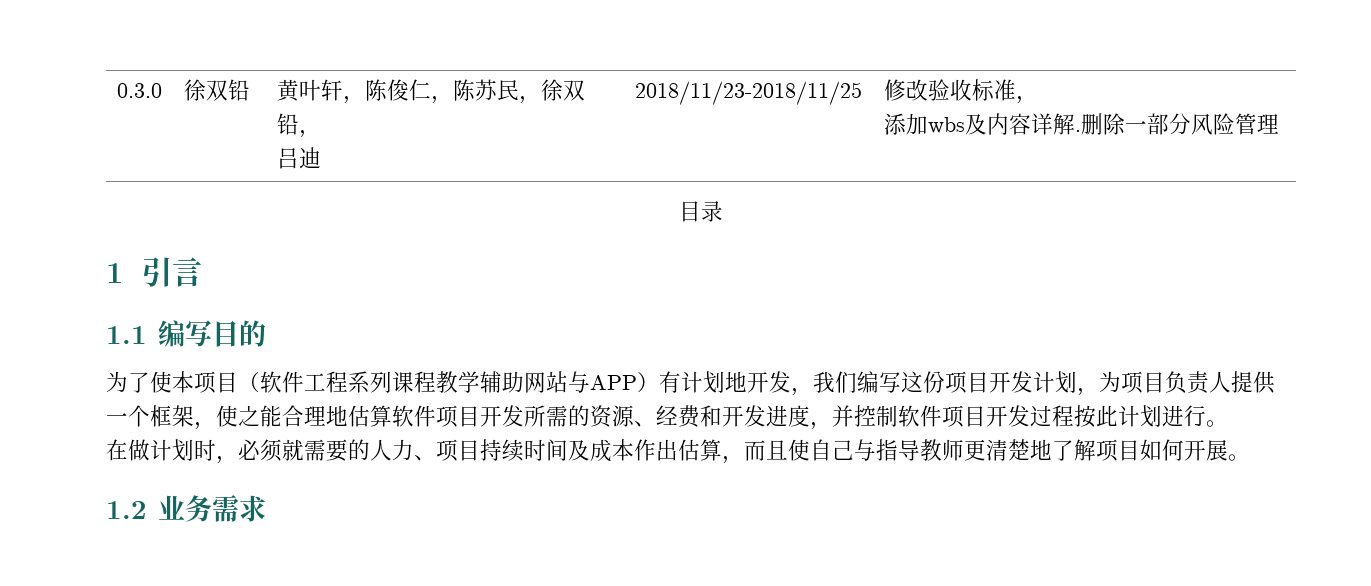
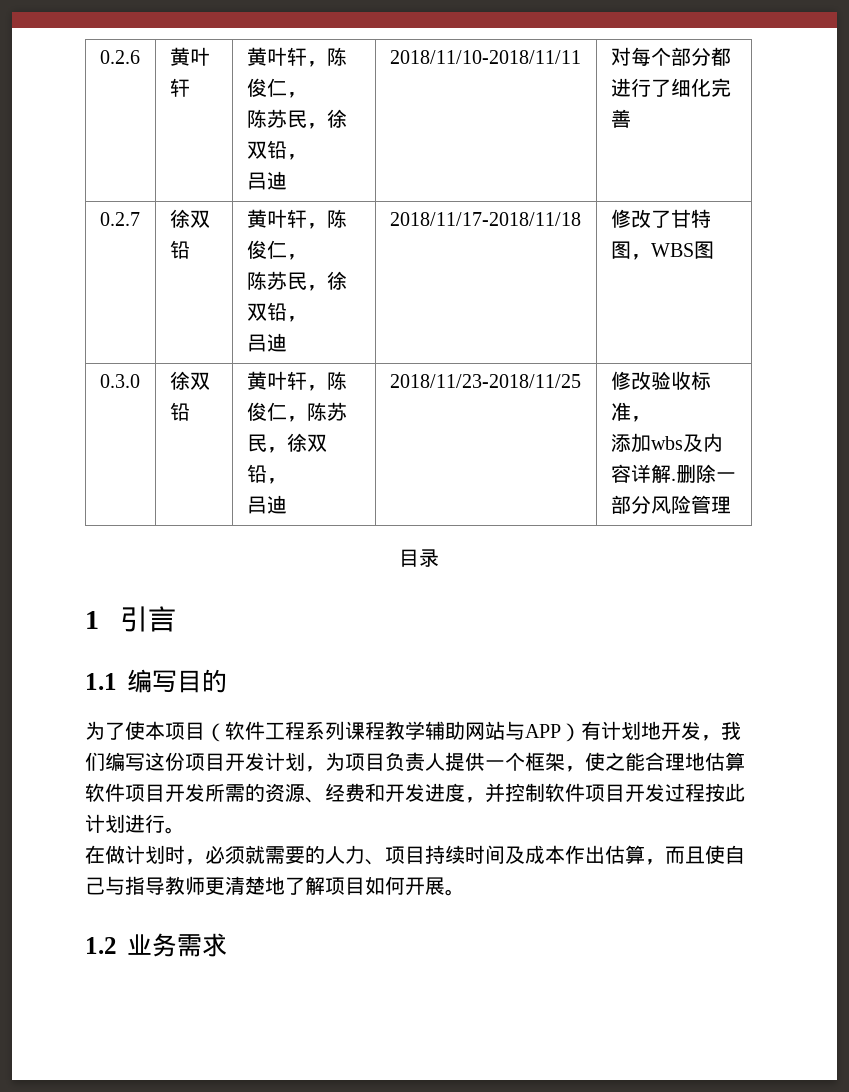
(116, 90) none -> [99,50,140,64] [169,47,210,66] [169,78,190,97] [246,47,347,67] [246,78,307,98] [246,109,347,129] [246,140,307,160] [246,171,287,190] [389,50,581,64] [610,47,731,66] [610,78,731,97] [610,109,631,128] [99,212,140,226] [169,209,210,228] [169,240,190,259] [246,209,347,229] [246,240,307,260] [246,271,347,291] [246,302,307,322] [246,333,287,352] [389,212,581,226] [610,209,711,228] [610,241,714,260] 0.2.6 | 黄叶轩 | 黄叶轩，陈俊仁， // 陈苏民，徐双铅， // 吕迪 | 2018/11/10-2018/11/11 | 对每个部分都进行了细化完善 // 0.2.7 | 徐双铅 | 黄叶轩，陈俊仁， // 陈苏民，徐双铅， // 吕迪 | 2018/11/17-2018/11/18 | 修改了甘特图，WBS图 //

